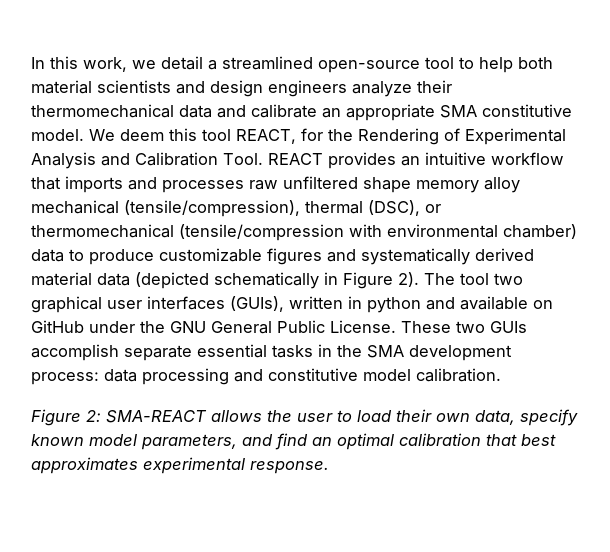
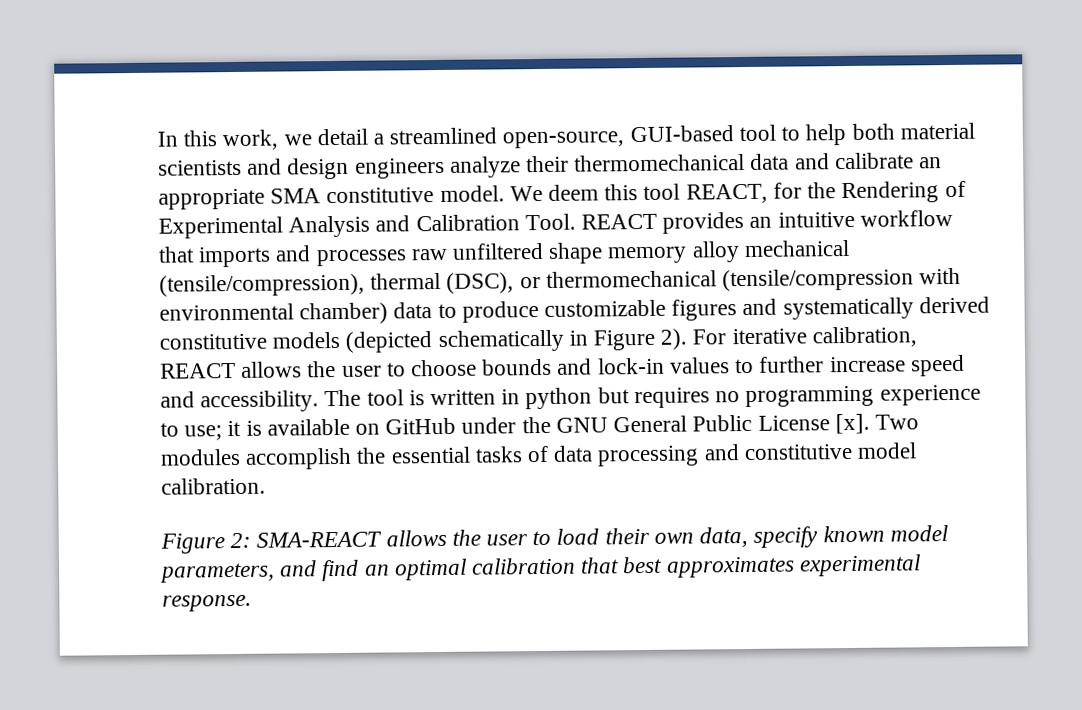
[318,60,420,73] open-source -> [502,125,734,149] open-source, GUI-based
[31,272,130,286] material data -> [159,331,341,350] constitutive models
[424,273,523,285] [31,296,455,313] The tool two graphical user interfaces (GUIs), written in python and -> [692,326,917,348] [160,354,965,379] [160,384,981,413] [160,420,262,441] For iterative calibration, REACT allows the user to choose bounds and lock-in values to further increase speed and accessibility. The tool is written in python but requires no programming experience to use; it is
[330,320,527,333] [31,344,512,361] [31,372,99,385] License. These two GUIs accomplish separate essential tasks in the SMA development process: -> [757,413,919,435] [160,445,550,470] License [x]. Two modules accomplish the essential tasks of

